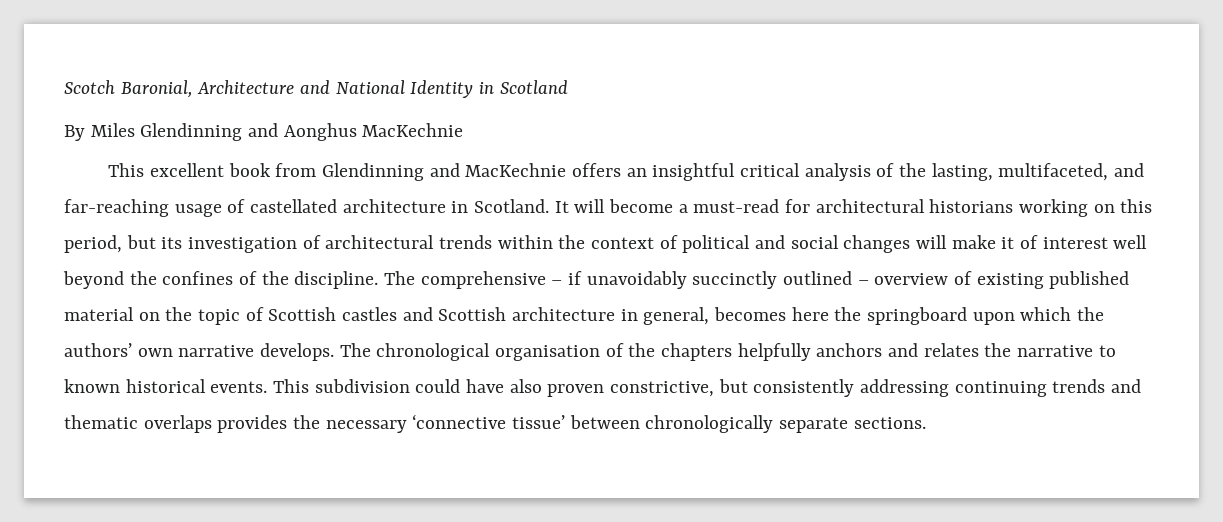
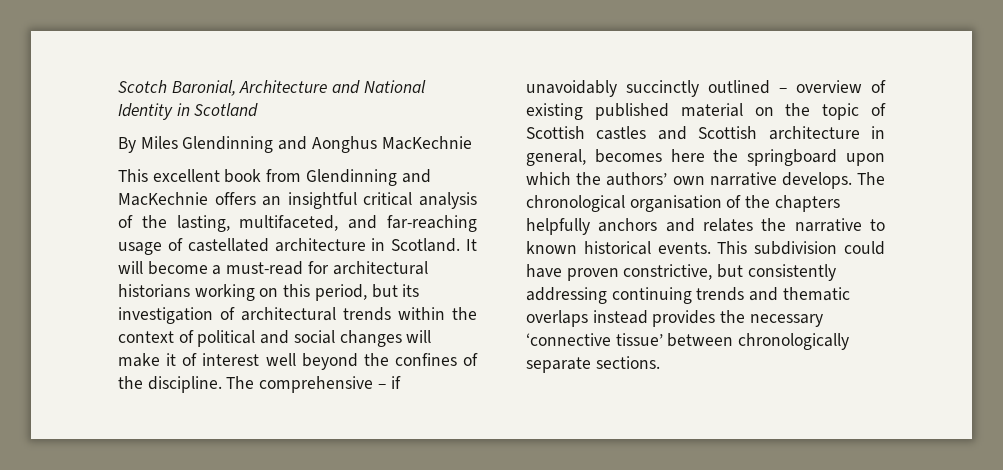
[509,379,542,393] also -> (562, 271) none
(212, 424) none -> [592,310,648,324] instead

